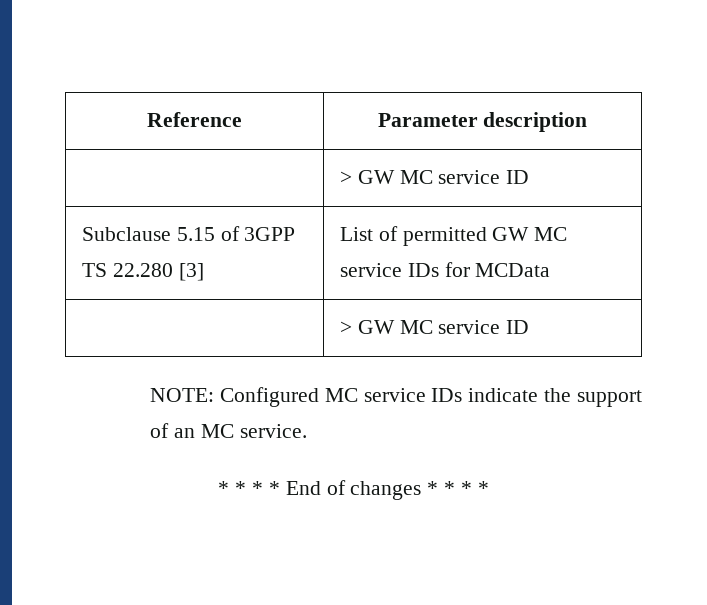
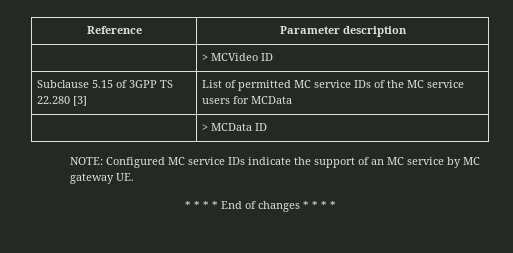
[357,170,501,184] GW MC service -> [210,53,258,61] MCVideo
[492,227,568,241] [339,263,439,277] GW MC service IDs -> [293,80,464,88] [201,98,230,104] MC service IDs of the MC service users
[357,320,501,334] GW MC service -> [210,123,252,131] MCData
[239,424,307,438] service. -> [407,157,481,168] [70,173,135,184] service by MC gateway UE.

